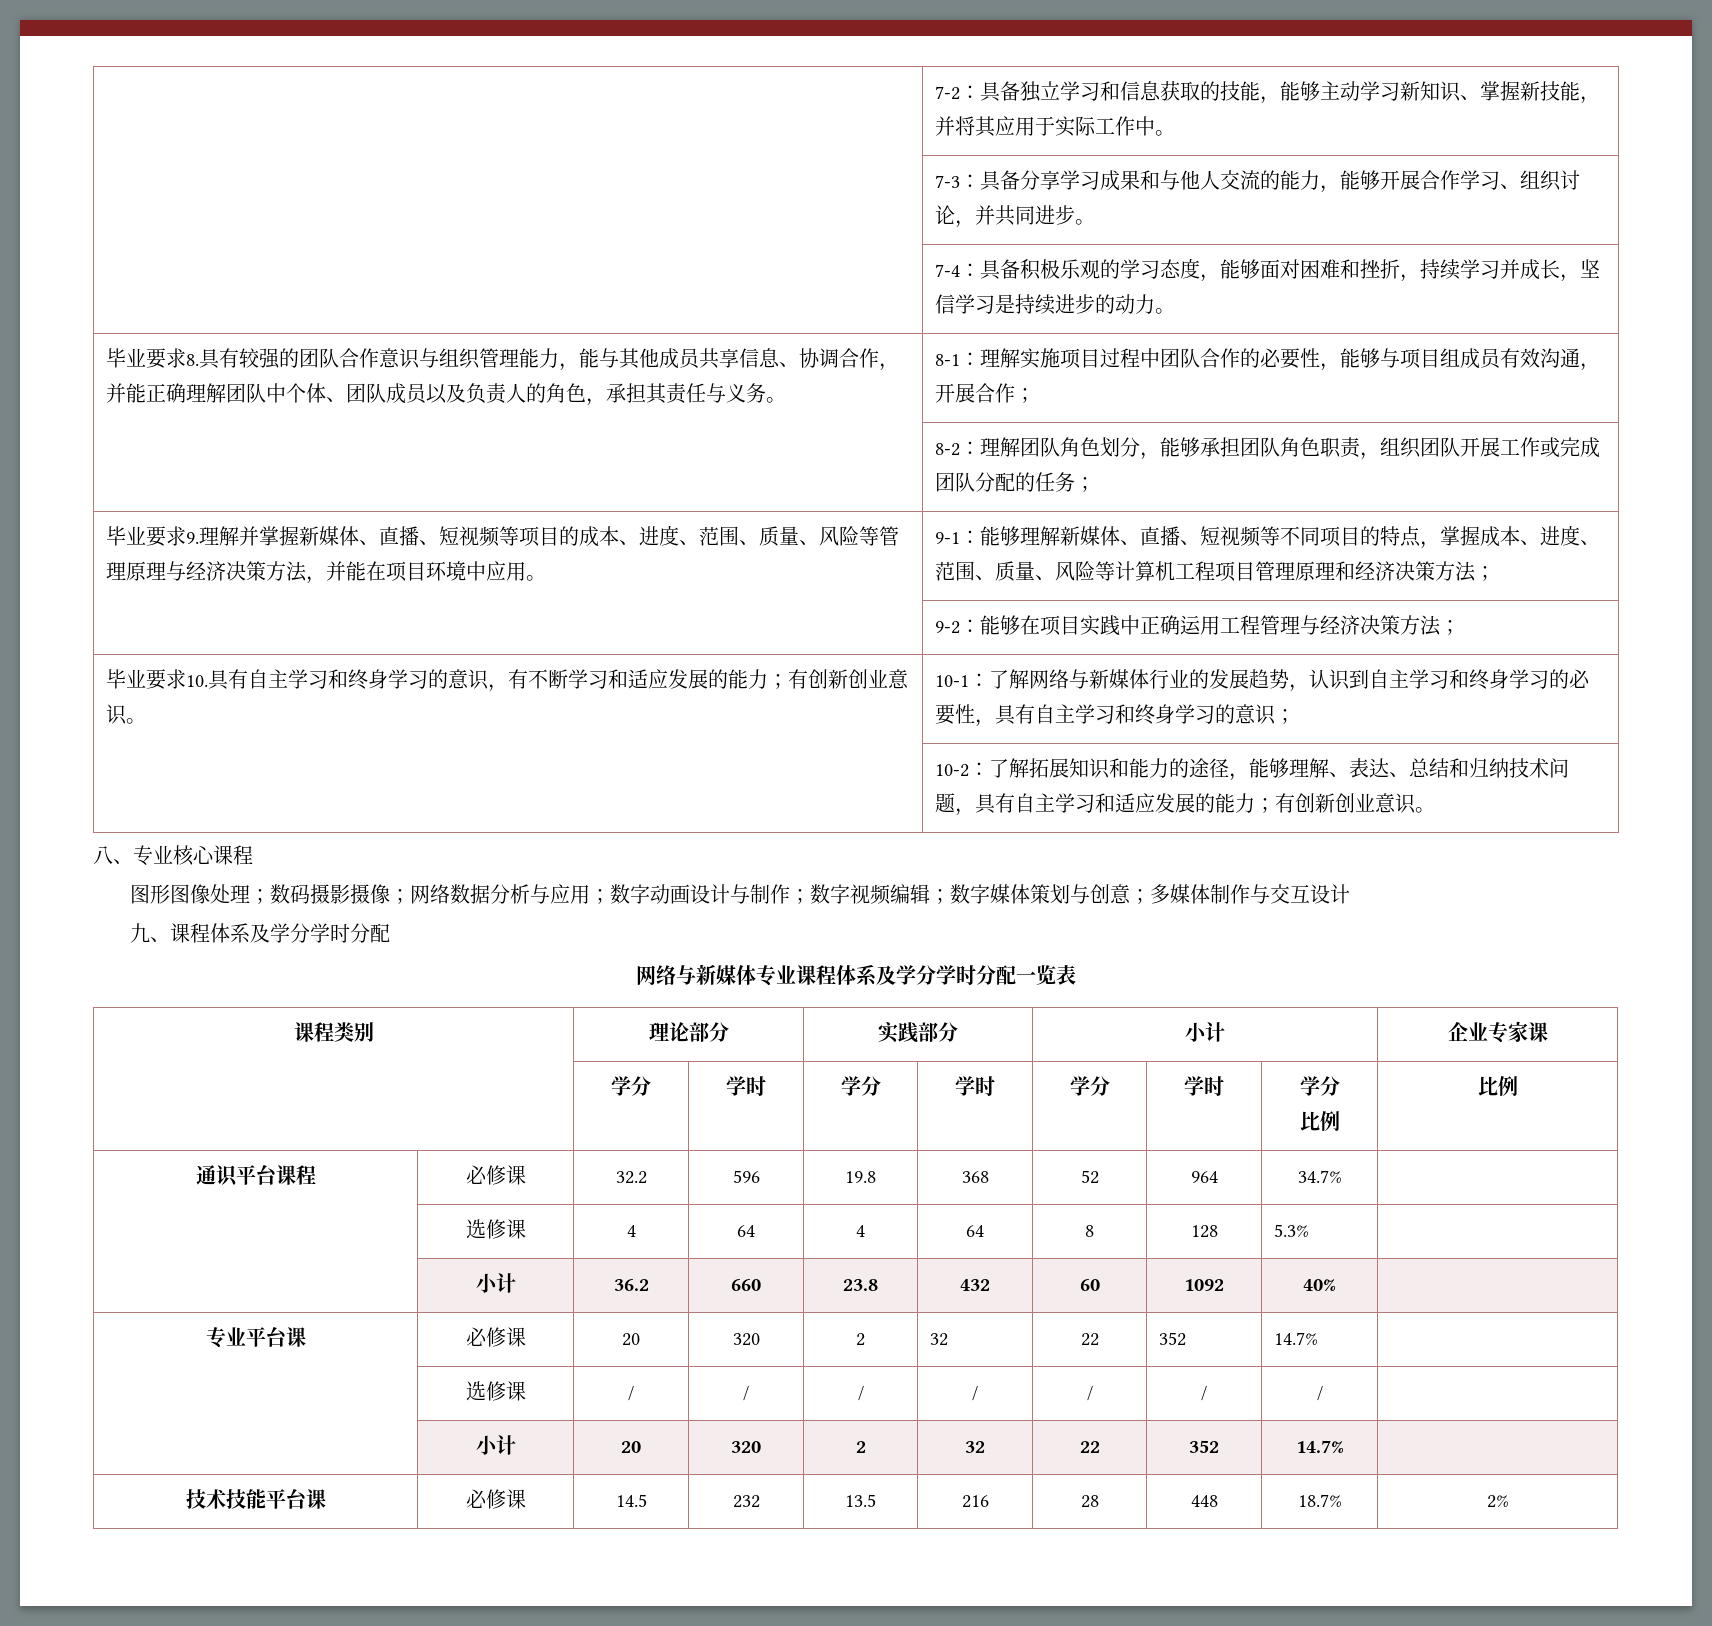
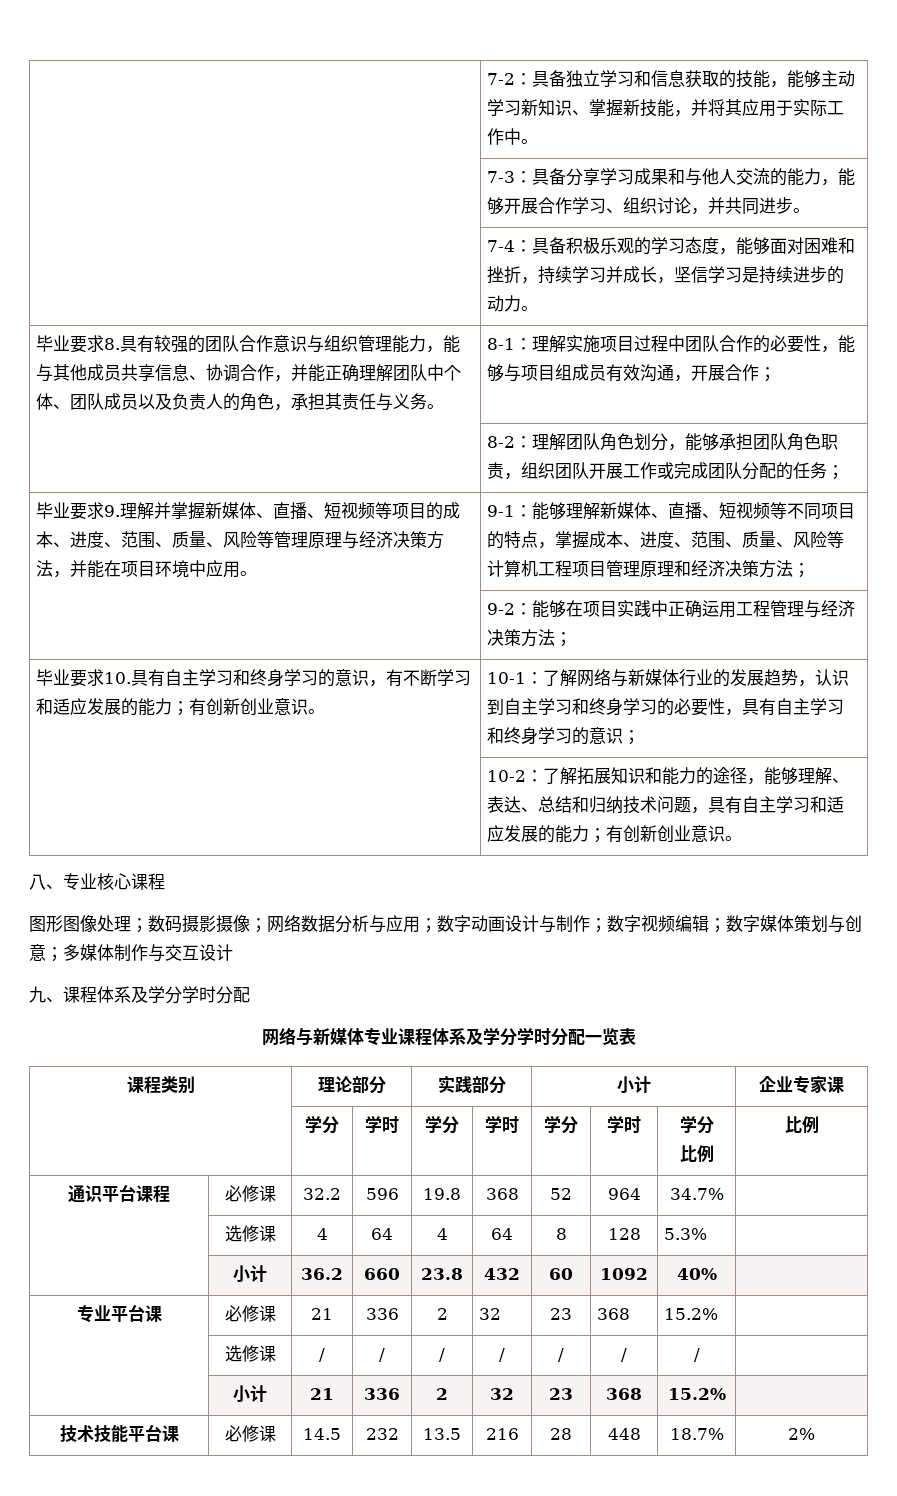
[622,1333,641,1346] [732,1333,760,1346] [856,1333,866,1346] [929,1333,948,1346] [1080,1333,1099,1346] [1158,1332,1186,1346] [1273,1332,1318,1345] 20 | 320 | 2 | 32 | 22 | 352 | 14.7% -> [311,1308,333,1320] [365,1308,399,1320] [436,1308,448,1320] [479,1308,502,1320] [550,1308,572,1320] [597,1308,631,1320] [664,1308,719,1320] 21 | 336 | 2 | 32 | 23 | 368 | 15.2%
[621,1441,642,1453] [731,1441,762,1453] [855,1441,866,1453] [965,1441,986,1453] [1079,1441,1100,1453] [1189,1440,1219,1453] [1295,1440,1344,1453] 20 | 320 | 2 | 32 | 22 | 352 | 14.7% -> [310,1388,334,1400] [364,1388,400,1400] [436,1388,448,1400] [490,1388,514,1400] [549,1388,573,1400] [606,1388,642,1400] [667,1388,726,1400] 21 | 336 | 2 | 32 | 23 | 368 | 15.2%

